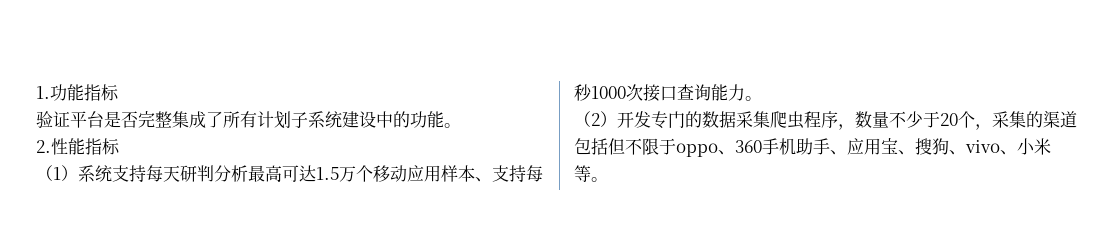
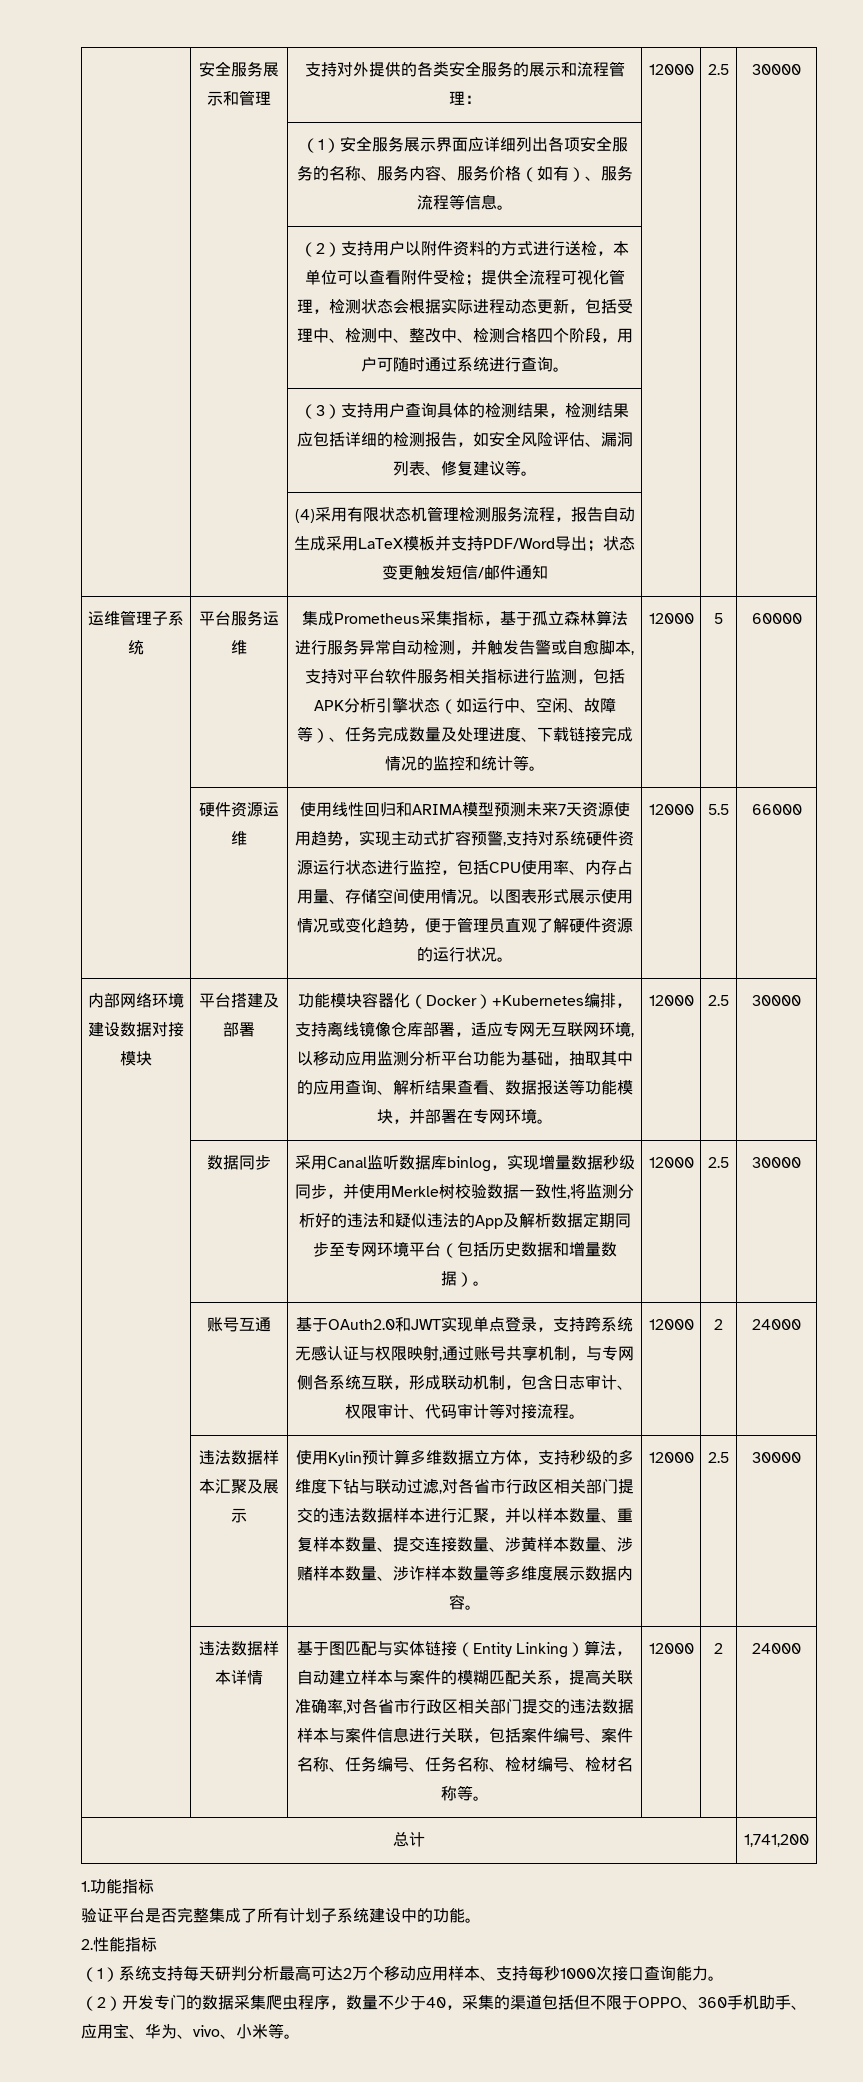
(36, 92) none -> [199,61,279,77] [207,90,271,106] [304,61,625,77] [448,91,481,105] [648,64,694,75] [708,64,729,75] [752,64,801,75] [301,136,628,153] [296,165,633,182] [416,194,513,210] [300,240,629,257] [304,269,625,286] [296,298,633,314] [296,327,633,343] [360,356,569,372] [300,402,629,419] [296,431,633,447] [392,460,537,476] [294,506,635,523] [294,535,635,552] [381,565,548,580] [88,610,184,626] [128,640,144,655] [199,610,279,626] [231,640,247,655] [301,610,628,626] [295,639,634,655] [304,668,625,684] [313,697,616,714] [296,726,633,743] [384,755,545,771] [648,613,694,624] [714,613,723,624] [751,613,802,624] [199,802,279,817] [231,831,247,846] [299,802,630,817] [295,830,634,846] [296,859,633,875] [296,888,633,904] [296,917,633,933] [416,947,513,962] [648,804,694,815] [708,804,729,815] [751,804,802,815] [88,992,184,1008] [88,1022,184,1037] [120,1051,152,1066] [199,993,279,1008] [223,1022,255,1037] [297,992,632,1009] [295,1021,634,1037] [296,1051,633,1066] [296,1079,633,1095] [376,1108,553,1124] [648,995,694,1006] [708,995,729,1006] [752,995,801,1006] [207,1155,271,1170] [294,1154,635,1172] [295,1183,634,1199] [298,1212,631,1229] [312,1241,617,1258] [440,1271,489,1287] [648,1157,694,1168] [708,1157,729,1168] [752,1157,801,1168] [207,1317,271,1332] [296,1316,633,1332] [295,1345,634,1361] [296,1374,633,1390] [344,1403,585,1419] [648,1319,694,1330] [714,1319,723,1330] [752,1319,801,1330] [199,1450,279,1465] [199,1479,279,1494] [231,1508,247,1523] [295,1449,634,1466] [295,1478,634,1494] [296,1507,633,1523] [296,1537,633,1552] [296,1565,633,1581] [448,1594,481,1610] [648,1452,694,1463] [708,1452,729,1463] [752,1452,801,1463] [199,1641,279,1656] [215,1670,263,1685] [296,1640,633,1658] [296,1669,633,1685] [295,1698,634,1714] [296,1727,633,1743] [296,1756,633,1772] [440,1785,489,1801] [648,1643,694,1654] [714,1643,723,1654] [752,1643,801,1654] [393,1832,425,1847] [744,1834,809,1847] | 安全服务展示和管理 | 支持对外提供的各类安全服务的展示和流程管理： | 12000 | 2.5 | 30000 // | | （1）安全服务展示界面应详细列出各项安全服务的名称、服务内容、服务价格（如有）、服务流程等信息。 | | | // | | （2）支持用户以附件资料的方式进行送检，本单位可以查看附件受检；提供全流程可视化管理，检测状态会根据实际进程动态更新，包括受理中、检测中、整改中、检测合格四个阶段，用户可随时通过系统进行查询。 | | | // | | （3）支持用户查询具体的检测结果，检测结果应包括详细的检测报告，如安全风险评估、漏洞列表、修复建议等。 | | | // | | (4)采用有限状态机管理检测服务流程，报告自动生成采用LaTeX模板并支持PDF/Word导出；状态变更触发短信/邮件通知 | | | // 运维管理子系统 | 平台服务运维 | 集成Prometheus采集指标，基于孤立森林算法进行服务异常自动检测，并触发告警或自愈脚本,支持对平台软件服务相关指标进行监测，包括APK分析引擎状态（如运行中、空闲、故障等）、任务完成数量及处理进度、下载链接完成情况的监控和统计等。 | 12000 | 5 | 60000 // | 硬件资源运维 | 使用线性回归和ARIMA模型预测未来7天资源使用趋势，实现主动式扩容预警,支持对系统硬件资源运行状态进行监控，包括CPU使用率、内存占用量、存储空间使用情况。以图表形式展示使用情况或变化趋势，便于管理员直观了解硬件资源的运行状况。 | 12000 | 5.5 | 66000 // 内部网络环境建设数据对接模块 | 平台搭建及部署 | 功能模块容器化（Docker）+Kubernetes编排，支持离线镜像仓库部署，适应专网无互联网环境,以移动应用监测分析平台功能为基础，抽取其中的应用查询、解析结果查看、数据报送等功能模块，并部署在专网环境。 | 12000 | 2.5 | 30000 // | 数据同步 | 采用Canal监听数据库binlog，实现增量数据秒级同步，并使用Merkle树校验数据一致性,将监测分析好的违法和疑似违法的App及解析数据定期同步至专网环境平台（包括历史数据和增量数据）。 | 12000 | 2.5 | 30000 // | 账号互通 | 基于OAuth2.0和JWT实现单点登录，支持跨系统无感认证与权限映射,通过账号共享机制，与专网侧各系统互联，形成联动机制，包含日志审计、权限审计、代码审计等对接流程。 | 12000 | 2 | 24000 // | 违法数据样本汇聚及展示 | 使用Kylin预计算多维数据立方体，支持秒级的多维度下钻与联动过滤,对各省市行政区相关部门提交的违法数据样本进行汇聚，并以样本数量、重复样本数量、提交连接数量、涉黄样本数量、涉赌样本数量、涉诈样本数量等多维度展示数据内容。 | 12000 | 2.5 | 30000 // | 违法数据样本详情 | 基于图匹配与实体链接（Entity Linking）算法，自动建立样本与案件的模糊匹配关系，提高关联准确率,对各省市行政区相关部门提交的违法数据样本与案件信息进行关联，包括案件编号、案件名称、任务编号、任务名称、检材编号、检材名称等。 | 12000 | 2 | 24000 // 总计 | 1,741,200 //
[316,167,339,180] 1.5 -> [343,1968,352,1979] 2
[940,111,975,128] 20个 -> [426,1997,446,2008] 40
[676,143,718,157] oppo -> [638,1997,682,2008] OPPO
[915,138,949,155] 搜狗 -> [145,2024,177,2039] 华为

